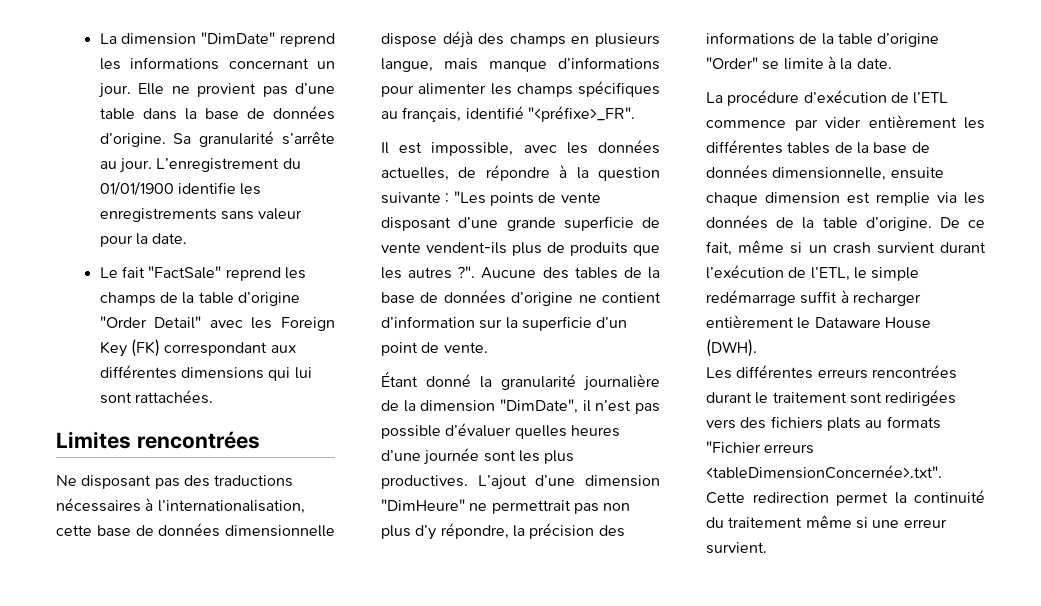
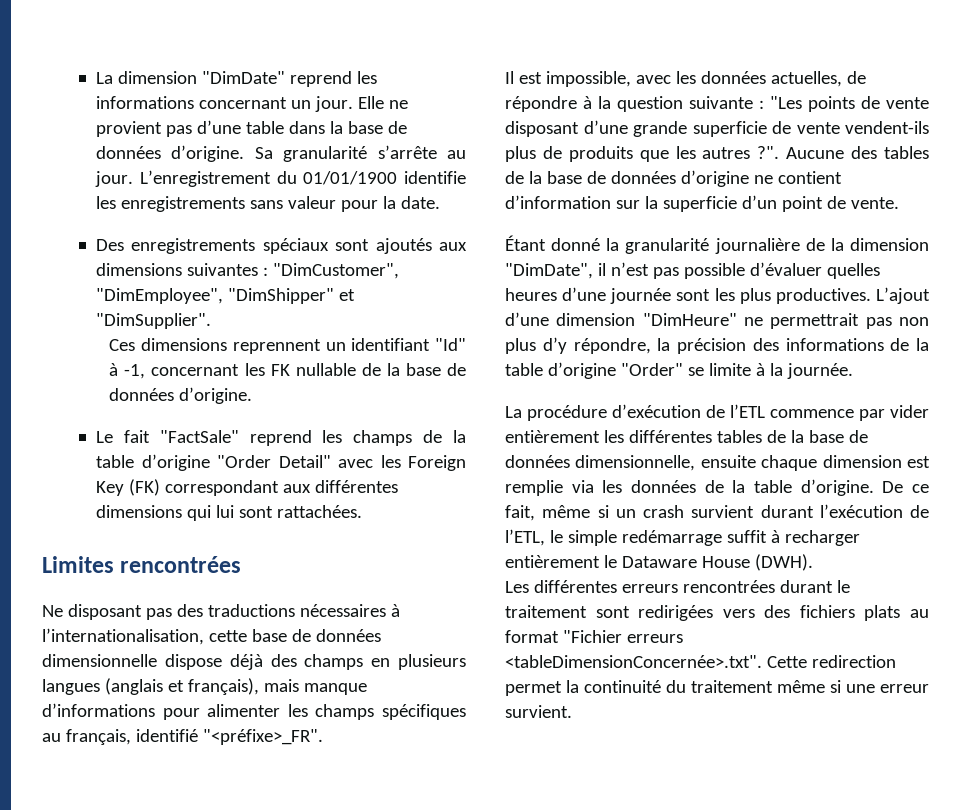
(188, 238) none -> [96,238,468,254] [96,263,399,279] [96,288,356,304] [96,313,212,329] [109,338,466,354] [109,363,466,379] [109,387,253,404] // Des enregistrements spéciaux sont ajoutés aux dimensions suivantes : "DimCustomer", "DimEmployee", "DimShipper" et "DimSupplier". // Ces dimensions reprennent un identifiant "Id" à -1, concernant les FK nullable de la base de données d’origine.
[381,58,433,72] langue, -> [42,678,259,695] langues (anglais et français),
[856,58,892,69] date. -> [786,363,853,379] journée.
[886,416,941,429] formats -> [505,630,559,643] format

